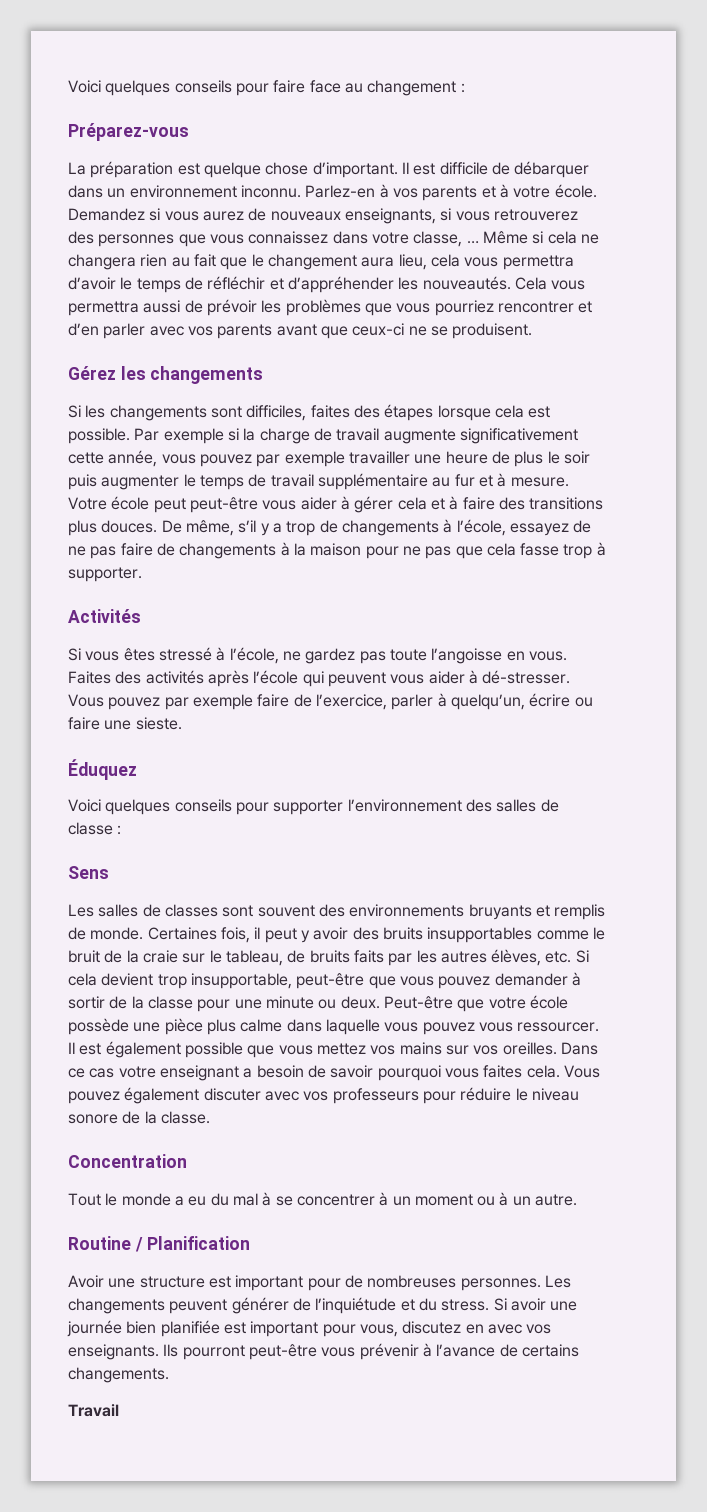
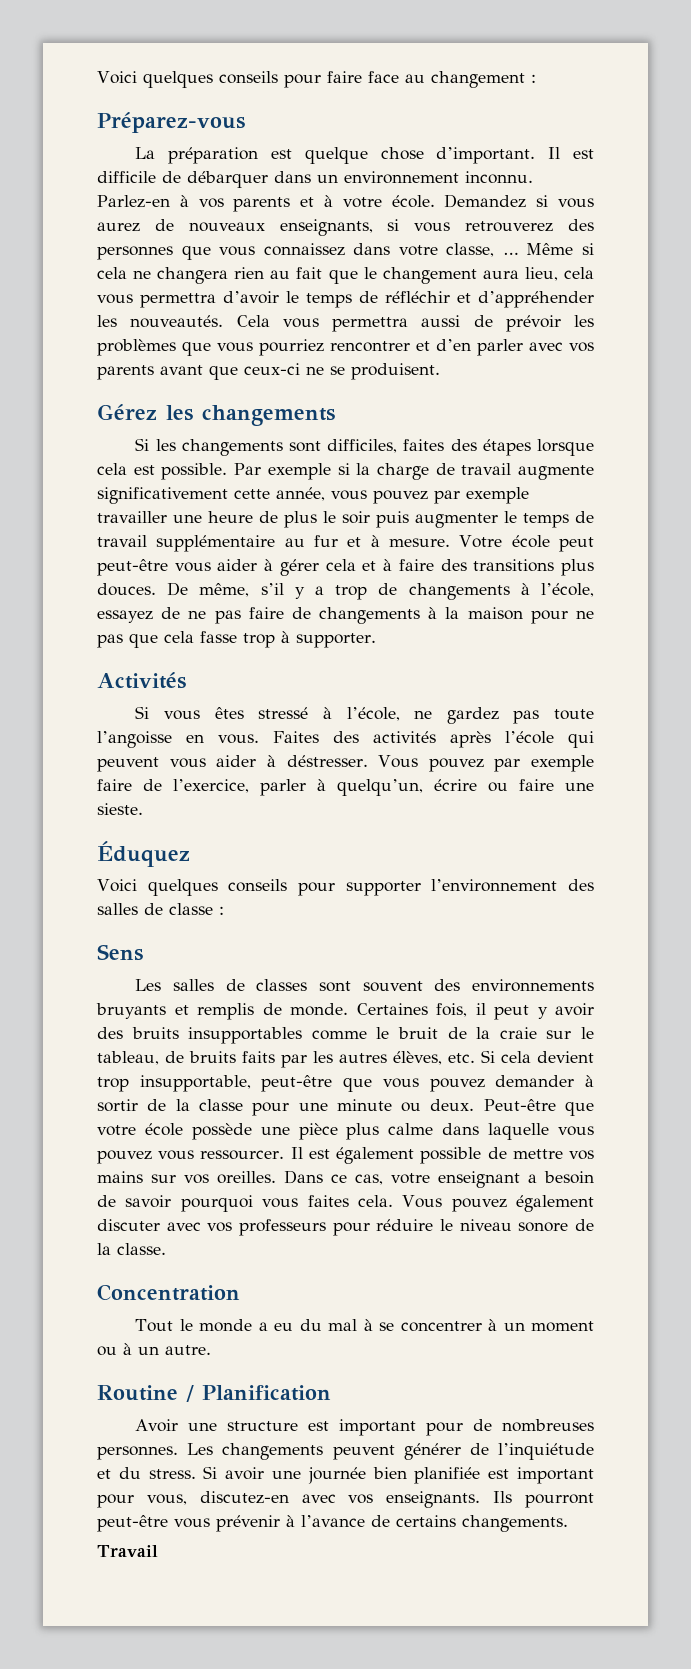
[482,670,571,684] dé-stresser. -> [286,755,368,767] déstresser.
[247,1043,366,1058] que vous mettez -> [487,1147,563,1159] de mettre
[89,1068,115,1078] cas -> [355,1174,383,1185] cas,
[402,1321,484,1334] discutez en -> [199,1491,289,1504] discutez-en

